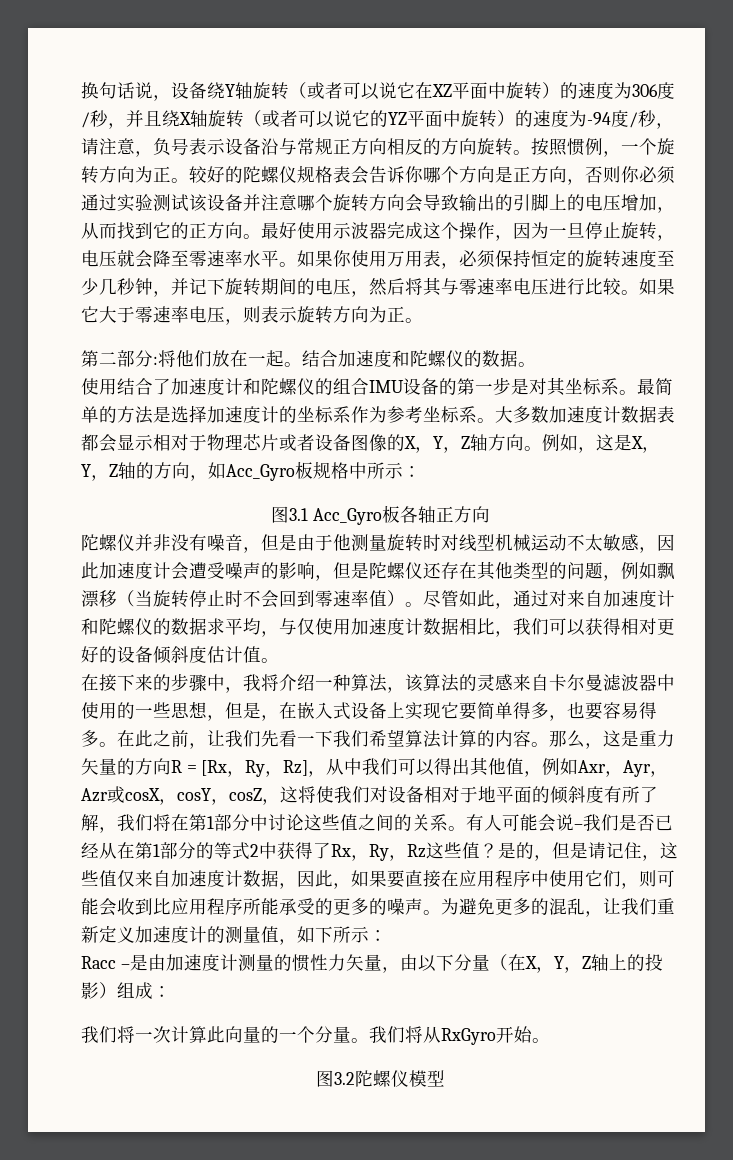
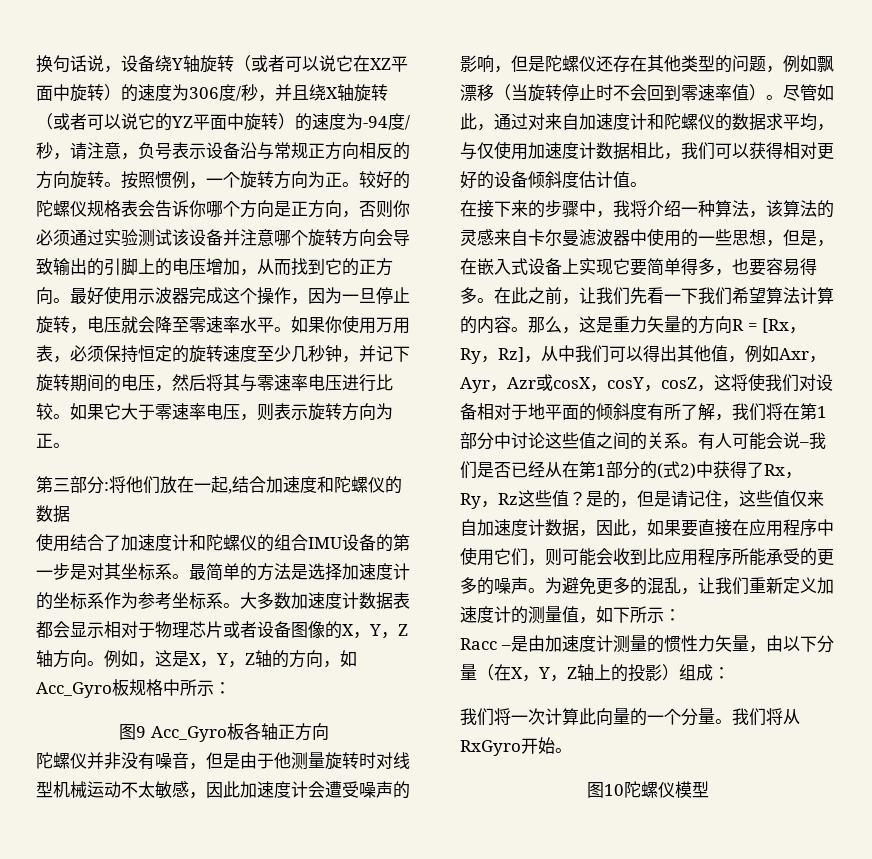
[99,352,117,365] 二 -> [53,478,70,492] 三
[284,362,302,367] 。 -> [228,489,232,494] ,
[518,362,536,367] 。 -> (70, 514) none
[289,508,309,521] 3.1 -> [136,726,147,738] 9
[214,842,259,860] 等式2 -> [657,461,696,479] (式2)
[334,1072,355,1085] 3.2 -> [604,784,624,796] 10

